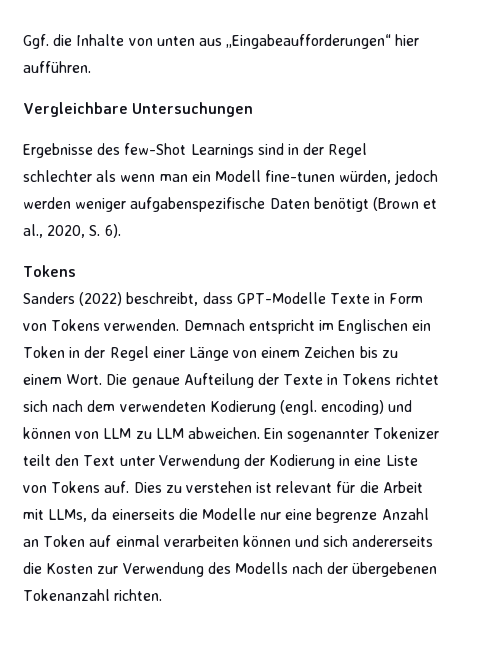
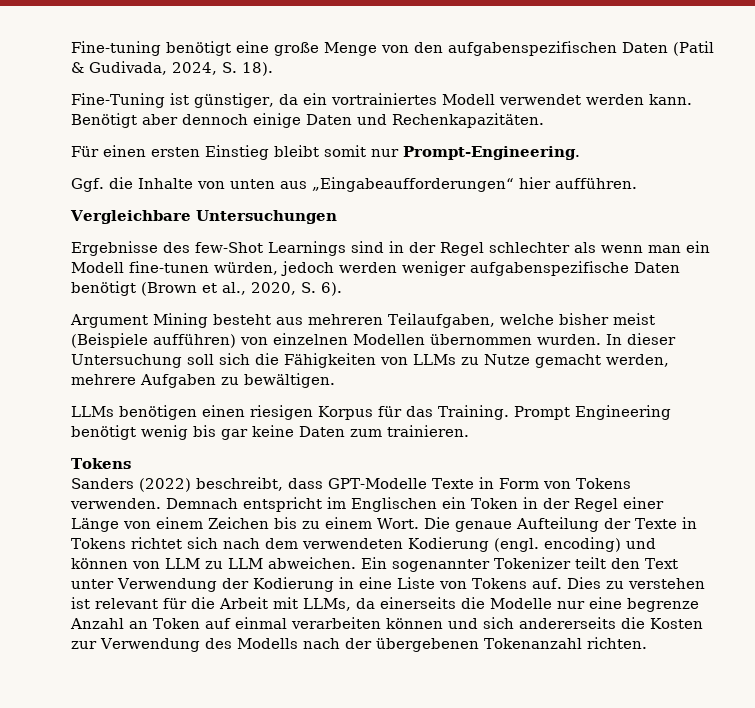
(23, 41) none -> [71,41,714,56] [71,61,273,76] [71,93,692,108] [71,113,544,128] [71,145,580,160] Fine-tuning benötigt eine große Menge von den aufgabenspezifischen Daten (Patil & Gudivada, 2024, S. 18). // Fine-Tuning ist günstiger, da ein vortrainiertes Modell verwendet werden kann. Benötigt aber dennoch einige Daten und Rechenkapazitäten. // Für einen ersten Einstieg bleibt somit nur Prompt-Engineering. //
(121, 231) none -> [70,313,655,328] [71,333,676,348] [71,353,669,368] [71,373,335,388] [71,405,671,420] [71,425,469,440] // Argument Mining besteht aus mehreren Teilaufgaben, welche bisher meist (Beispiele aufführen) von einzelnen Modellen übernommen wurden. In dieser Untersuchung soll sich die Fähigkeiten von LLMs zu Nutze gemacht werden, mehrere Aufgaben zu bewältigen. // LLMs benötigen einen riesigen Korpus für das Training. Prompt Engineering benötigt wenig bis gar keine Daten zum trainieren.

